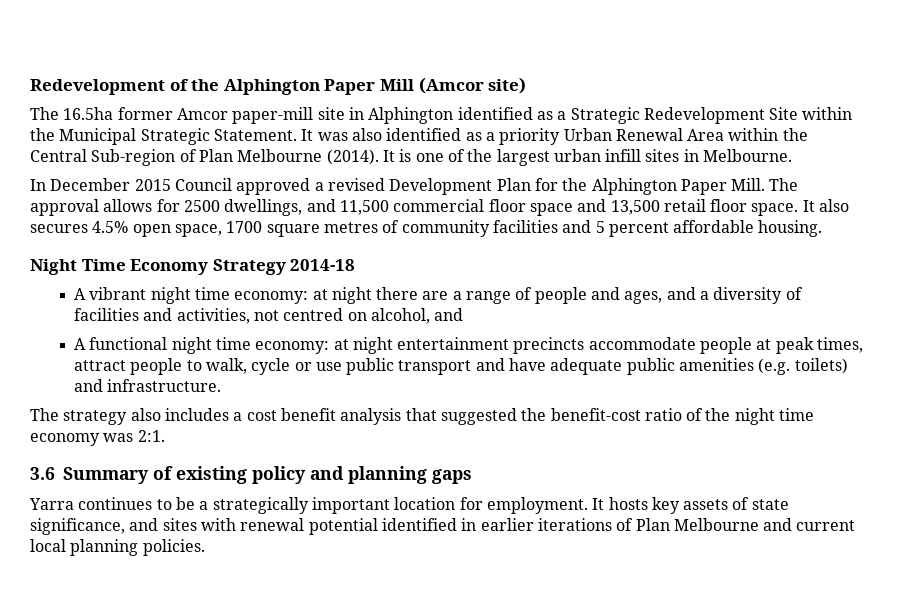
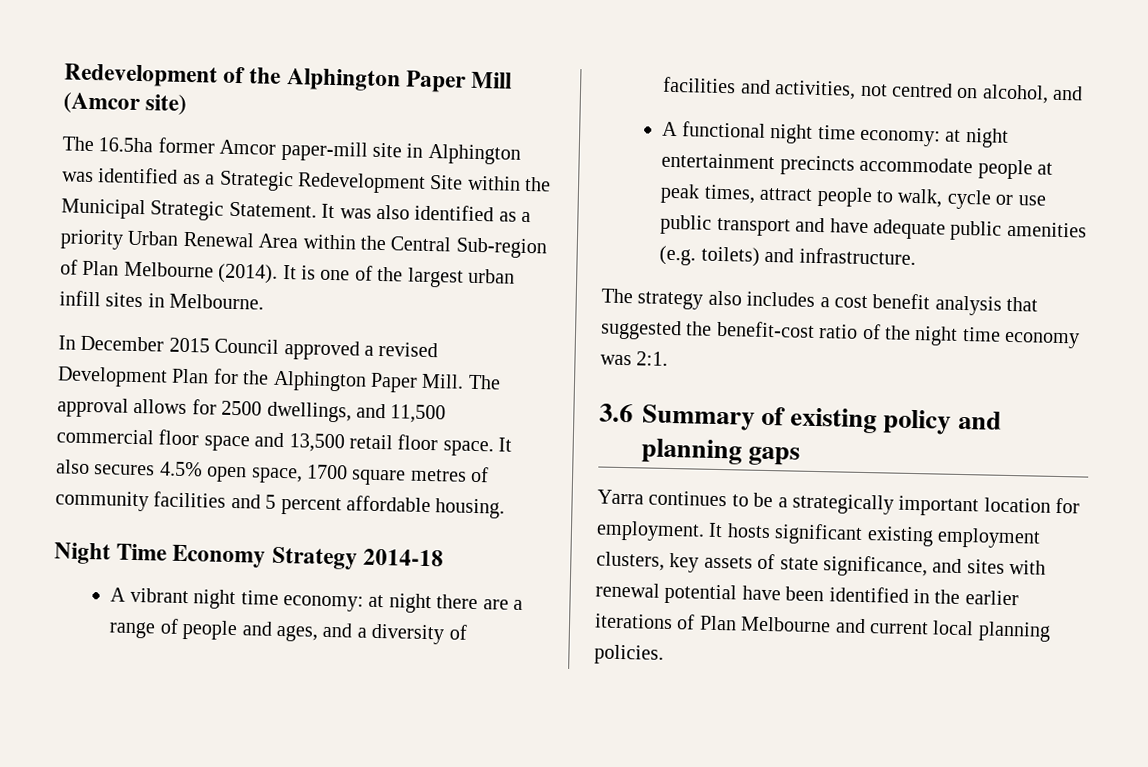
(454, 115) none -> [62,171,94,183] was
(648, 503) none -> [774,523,1041,549] [596,551,665,571] significant existing employment clusters,
(378, 526) none -> [741,585,825,602] have been
(477, 524) none -> [934,589,961,605] the

